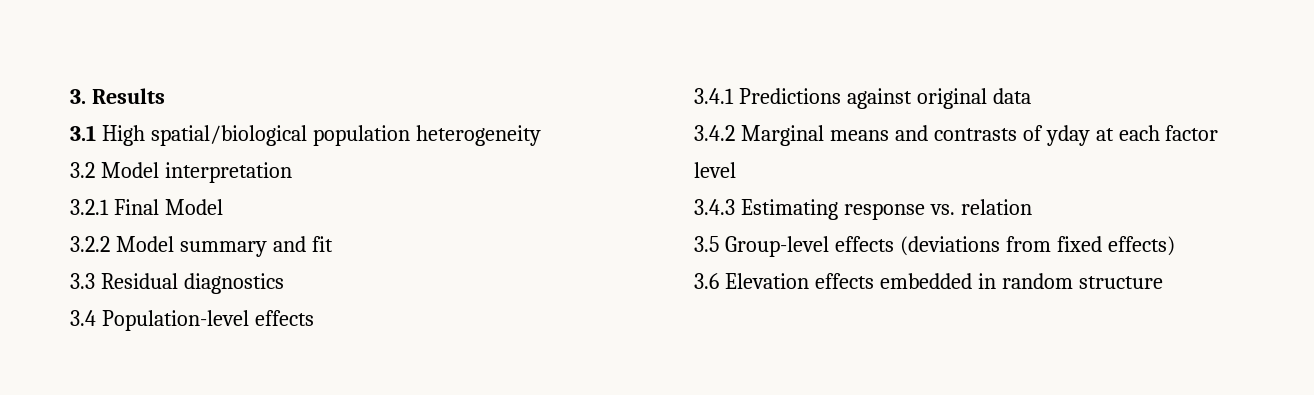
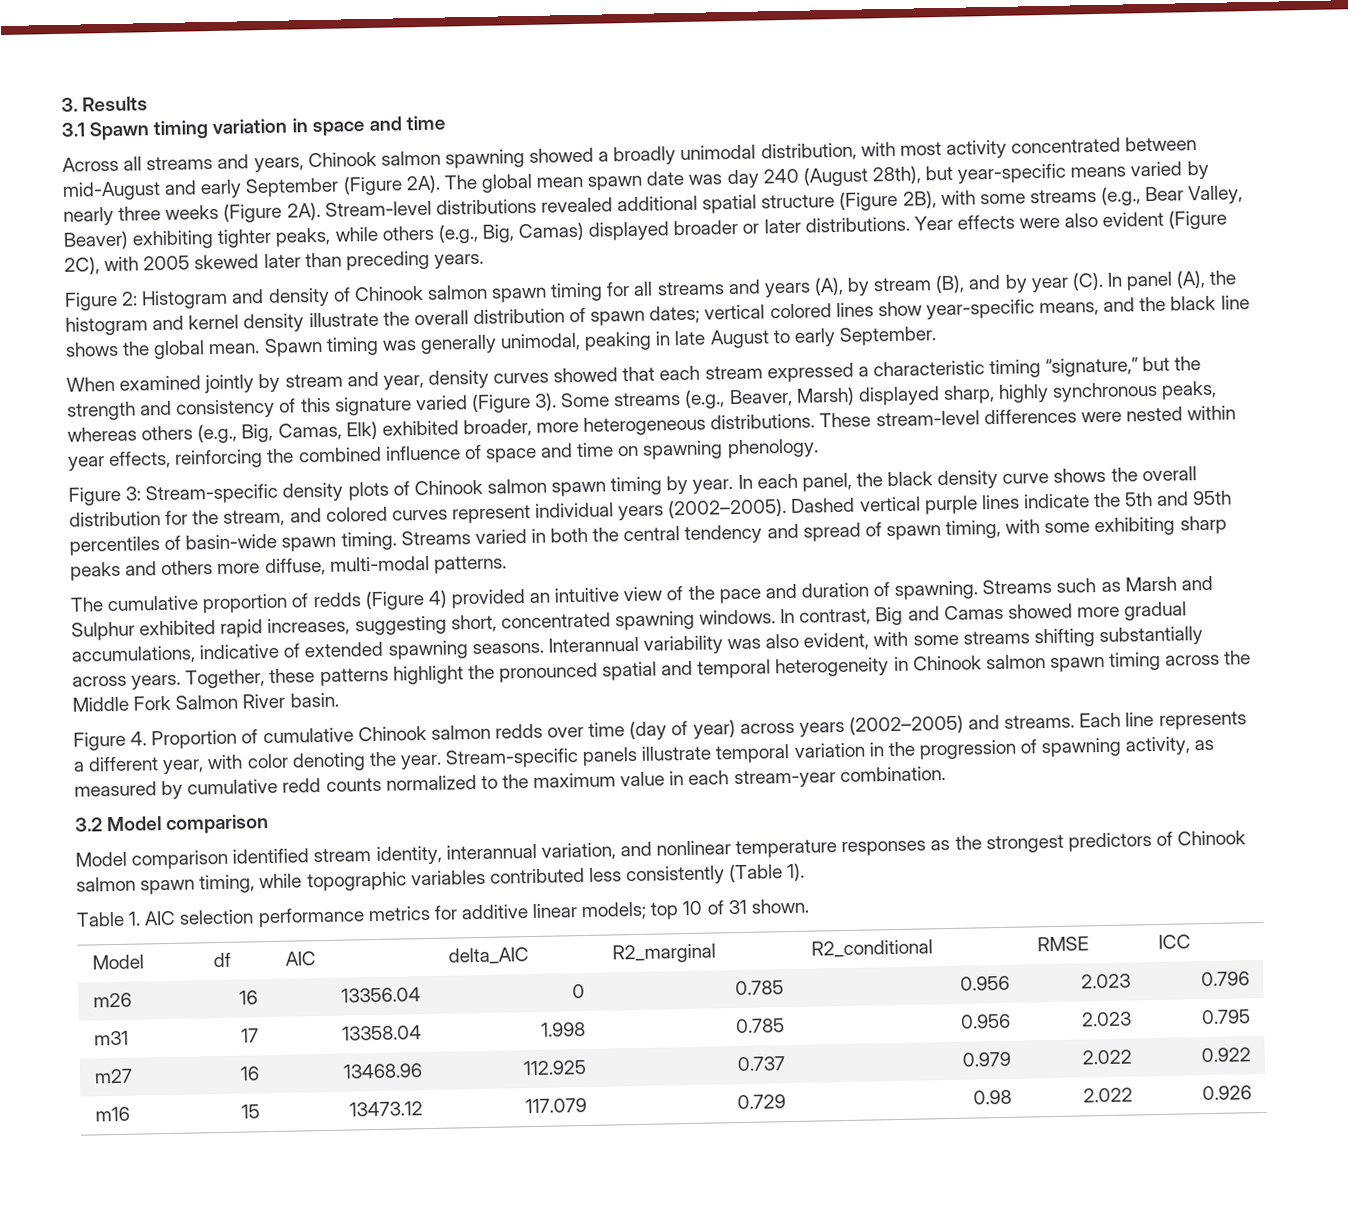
[101,125,541,146] [70,162,292,183] [70,199,223,215] [70,236,333,257] [70,273,284,294] [70,310,314,331] [694,88,1031,109] [694,125,1219,146] [694,162,736,178] [694,199,1032,220] [694,236,1175,257] [694,273,1163,289] High spatial/biological population heterogeneity // 3.2 Model interpretation // 3.2.1 Final Model // 3.2.2 Model summary and fit // 3.3 Residual diagnostics // 3.4 Population-level effects // 3.4.1 Predictions against original data // 3.4.2 Marginal means and contrasts of yday at each factor level // 3.4.3 Estimating response vs. relation // 3.5 Group-level effects (deviations from fixed effects) // 3.6 Elevation effects embedded in random structure -> [89,115,446,141] [62,136,1198,173] [62,160,1209,201] [63,185,1244,226] [63,209,1228,250] [64,250,484,275] [64,269,1237,311] [65,295,1250,336] [65,326,937,360] [66,356,1202,394] [67,380,1218,421] [67,405,1237,444] [68,438,819,471] [68,466,1197,506] [69,490,1233,527] [69,515,1227,556] [70,555,507,581] [70,575,1213,614] [71,601,1188,641] [71,626,1203,665] [72,650,1252,690] [72,692,339,712] [73,711,1247,751] [73,736,1215,775] [74,766,946,800] [74,814,270,835] [75,830,1247,870] [76,862,806,895] [76,898,809,928] [91,954,144,970] [212,952,231,968] [284,951,316,966] [447,947,529,965] [611,943,716,964] [810,939,933,958] [1036,936,1089,952] [1157,934,1191,949] [92,992,132,1008] [239,990,259,1005] [341,987,422,1003] [572,983,586,999] [735,980,785,996] [960,975,1011,991] [1081,973,1132,989] [1201,971,1251,987] [93,1030,129,1046] [241,1028,260,1043] [342,1025,423,1041] [541,1021,587,1037] [735,1018,786,1034] [960,1013,1012,1029] [1081,1011,1133,1027] [1201,1009,1252,1025] [93,1068,133,1084] [240,1066,261,1081] [343,1063,424,1079] [523,1059,588,1076] [737,1056,786,1072] [962,1051,1012,1067] [1082,1049,1133,1065] [1201,1047,1252,1063] [94,1106,130,1122] [241,1104,261,1119] [349,1101,424,1117] [525,1097,588,1114] [737,1094,787,1110] [973,1089,1013,1105] [1083,1087,1134,1103] [1202,1085,1253,1101] Spawn timing variation in space and time // Across all streams and years, Chinook salmon spawning showed a broadly unimodal distribution, with most activity concentrated between mid-August and early September (Figure 2A). The global mean spawn date was day 240 (August 28th), but year-specific means varied by nearly three weeks (Figure 2A). Stream-level distributions revealed additional spatial structure (Figure 2B), with some streams (e.g., Bear Valley, Beaver) exhibiting tighter peaks, while others (e.g., Big, Camas) displayed broader or later distributions. Year effects were also evident (Figure 2C), with 2005 skewed later than preceding years. // Figure 2: Histogram and density of Chinook salmon spawn timing for all streams and years (A), by stream (B), and by year (C). In panel (A), the histogram and kernel density illustrate the overall distribution of spawn dates; vertical colored lines show year-specific means, and the black line shows the global mean. Spawn timing was generally unimodal, peaking in late August to early September. // When examined jointly by stream and year, density curves showed that each stream expressed a characteristic timing “signature,” but the strength and consistency of this signature varied (Figure 3). Some streams (e.g., Beaver, Marsh) displayed sharp, highly synchronous peaks, whereas others (e.g., Big, Camas, Elk) exhibited broader, more heterogeneous distributions. These stream-level differences were nested within year effects, reinforcing the combined influence of space and time on spawning phenology. // Figure 3: Stream-specific density plots of Chinook salmon spawn timing by year. In each panel, the black density curve shows the overall distribution for the stream, and colored curves represent individual years (2002–2005). Dashed vertical purple lines indicate the 5th and 95th percentiles of basin-wide spawn timing. Streams varied in both the central tendency and spread of spawn timing, with some exhibiting sharp peaks and others more diffuse, multi-modal patterns. // The cumulative proportion of redds (Figure 4) provided an intuitive view of the pace and duration of spawning. Streams such as Marsh and Sulphur exhibited rapid increases, suggesting short, concentrated spawning windows. In contrast, Big and Camas showed more gradual accumulations, indicative of extended spawning seasons. Interannual variability was also evident, with some streams shifting substantially across years. Together, these patterns highlight the pronounced spatial and temporal heterogeneity in Chinook salmon spawn timing across the Middle Fork Salmon River basin. // Figure 4. Proportion of cumulative Chinook salmon redds over time (day of year) across years (2002–2005) and streams. Each line represents a different year, with color denoting the year. Stream-specific panels illustrate temporal variation in the progression of spawning activity, as measured by cumulative redd counts normalized to the maximum value in each stream-year combination. // 3.2 Model comparison // Model comparison identified stream identity, interannual variation, and nonlinear temperature responses as the strongest predictors of Chinook salmon spawn timing, while topographic variables contributed less consistently (Table 1). // Table 1. AIC selection performance metrics for additive linear models; top 10 of 31 shown. // Model | df | AIC | delta_AIC | R2_marginal | R2_conditional | RMSE | ICC // m26 | 16 | 13356.04 | 0 | 0.785 | 0.956 | 2.023 | 0.796 // m31 | 17 | 13358.04 | 1.998 | 0.785 | 0.956 | 2.023 | 0.795 // m27 | 16 | 13468.96 | 112.925 | 0.737 | 0.979 | 2.022 | 0.922 // m16 | 15 | 13473.12 | 117.079 | 0.729 | 0.98 | 2.022 | 0.926

